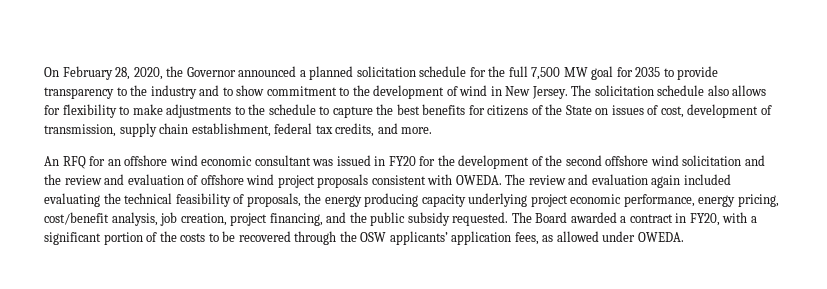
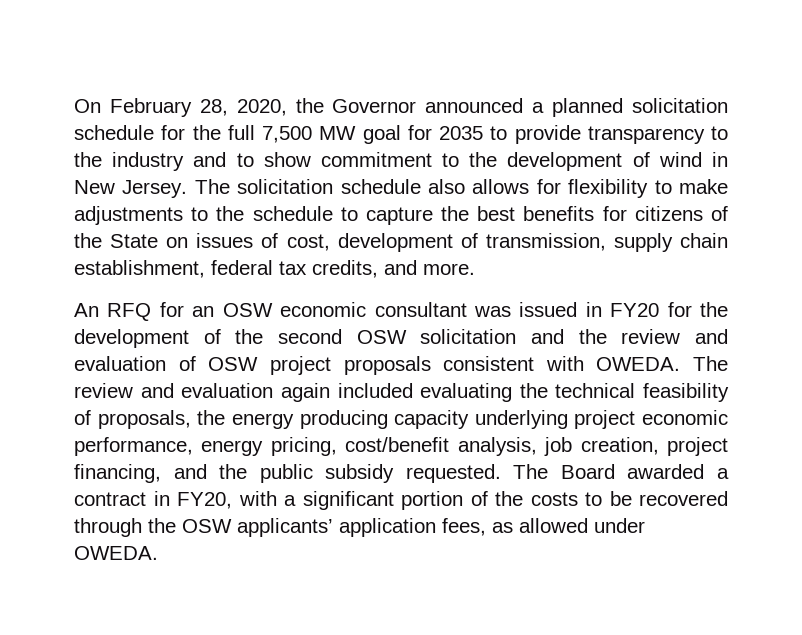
[124,155,198,166] offshore wind -> [222,303,273,317] OSW
[605,155,679,166] offshore wind -> [356,330,407,344] OSW
[200,174,275,185] offshore wind -> [208,357,259,371] OSW

